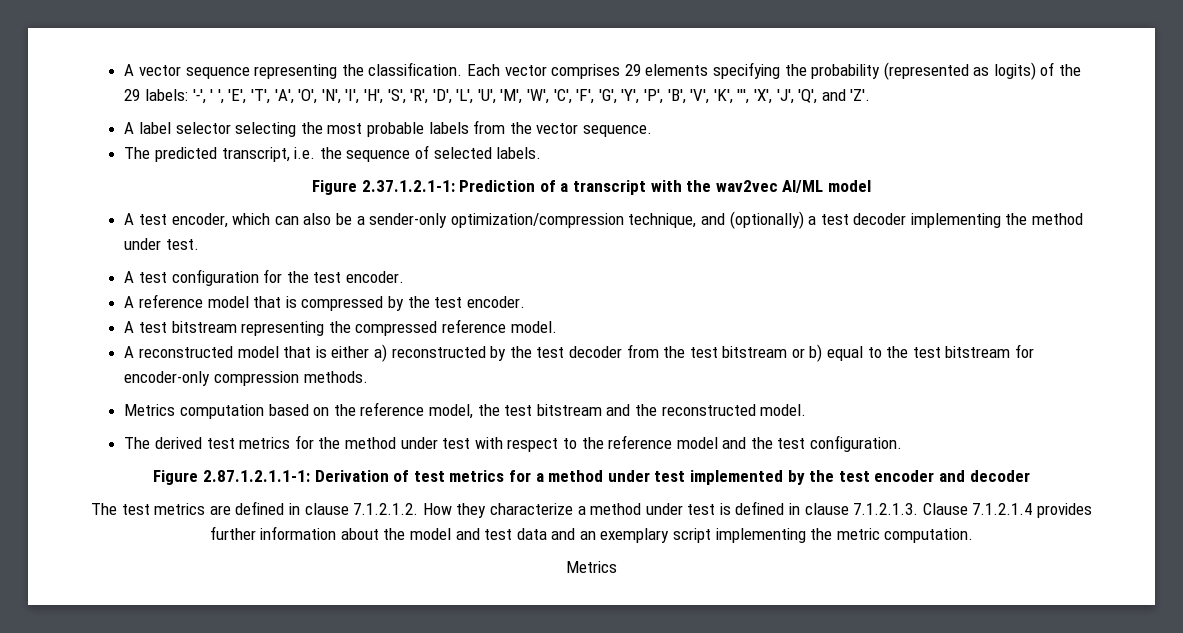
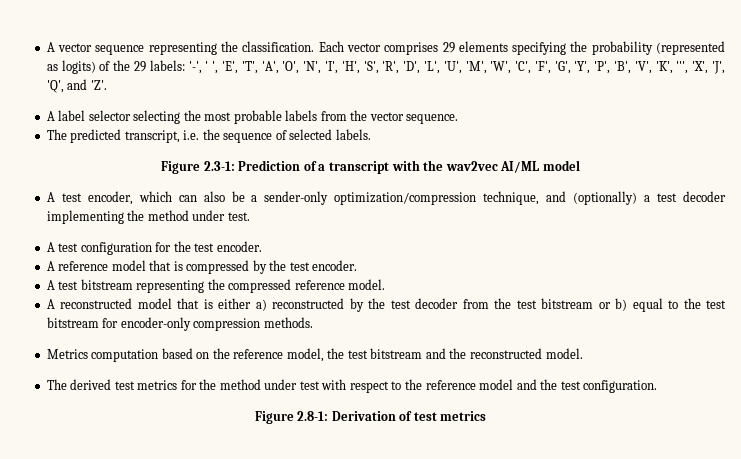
[361,180,455,192] 2.37.1.2.1-1: -> [203,161,235,171] 2.3-1:
[203,470,311,482] 2.87.1.2.1.1-1: -> [297,411,329,421] 2.8-1:
[509,470,1030,485] [91,501,1092,518] [209,526,974,543] [566,561,617,573] for a method under test implemented by the test encoder and decoder // The test metrics are defined in clause 7.1.2.1.2. How they characterize a method under test is defined in clause 7.1.2.1.3. Clause 7.1.2.1.4 provides further information about the model and test data and an exemplary script implementing the metric computation. // Metrics -> (487, 416) none

